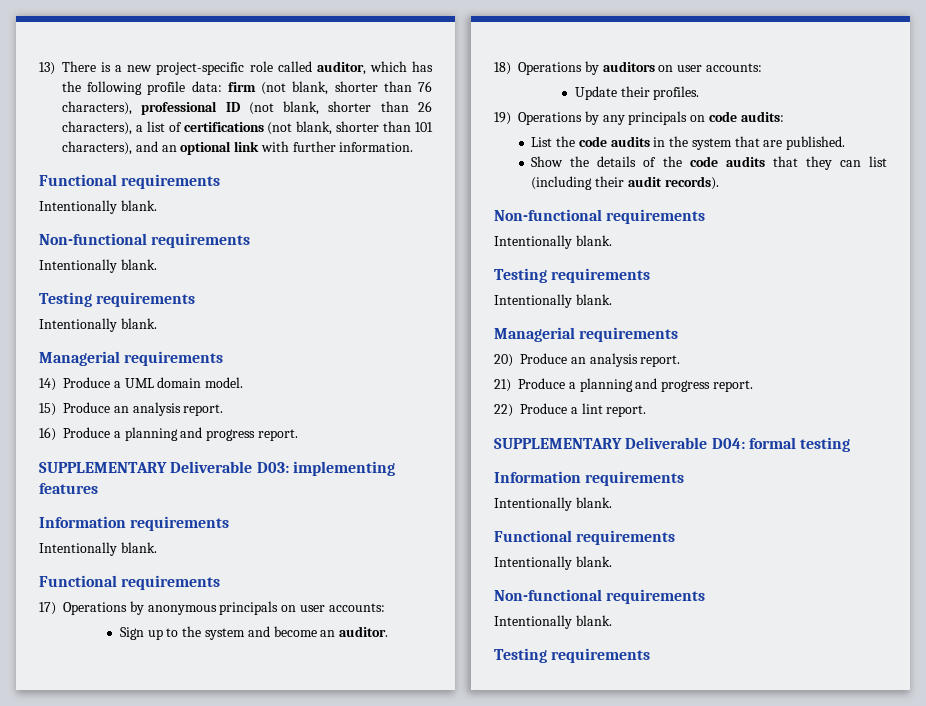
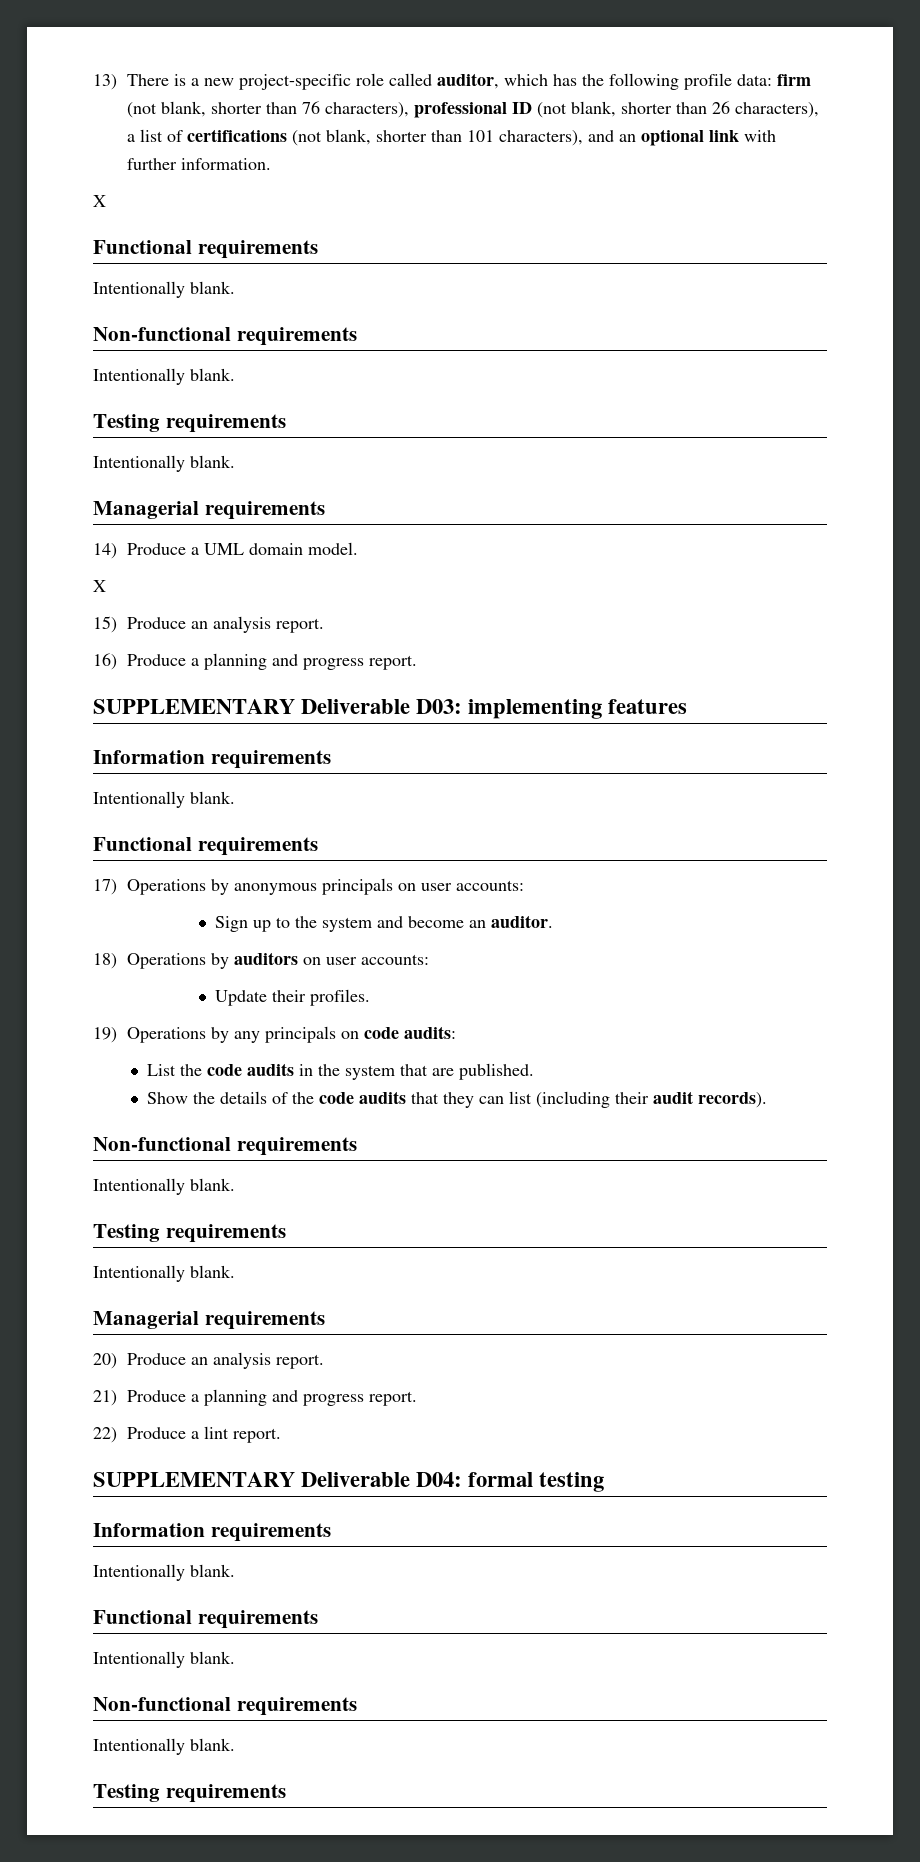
(414, 147) none -> [93,195,106,207] // X
(244, 382) none -> [93,580,106,592] // X

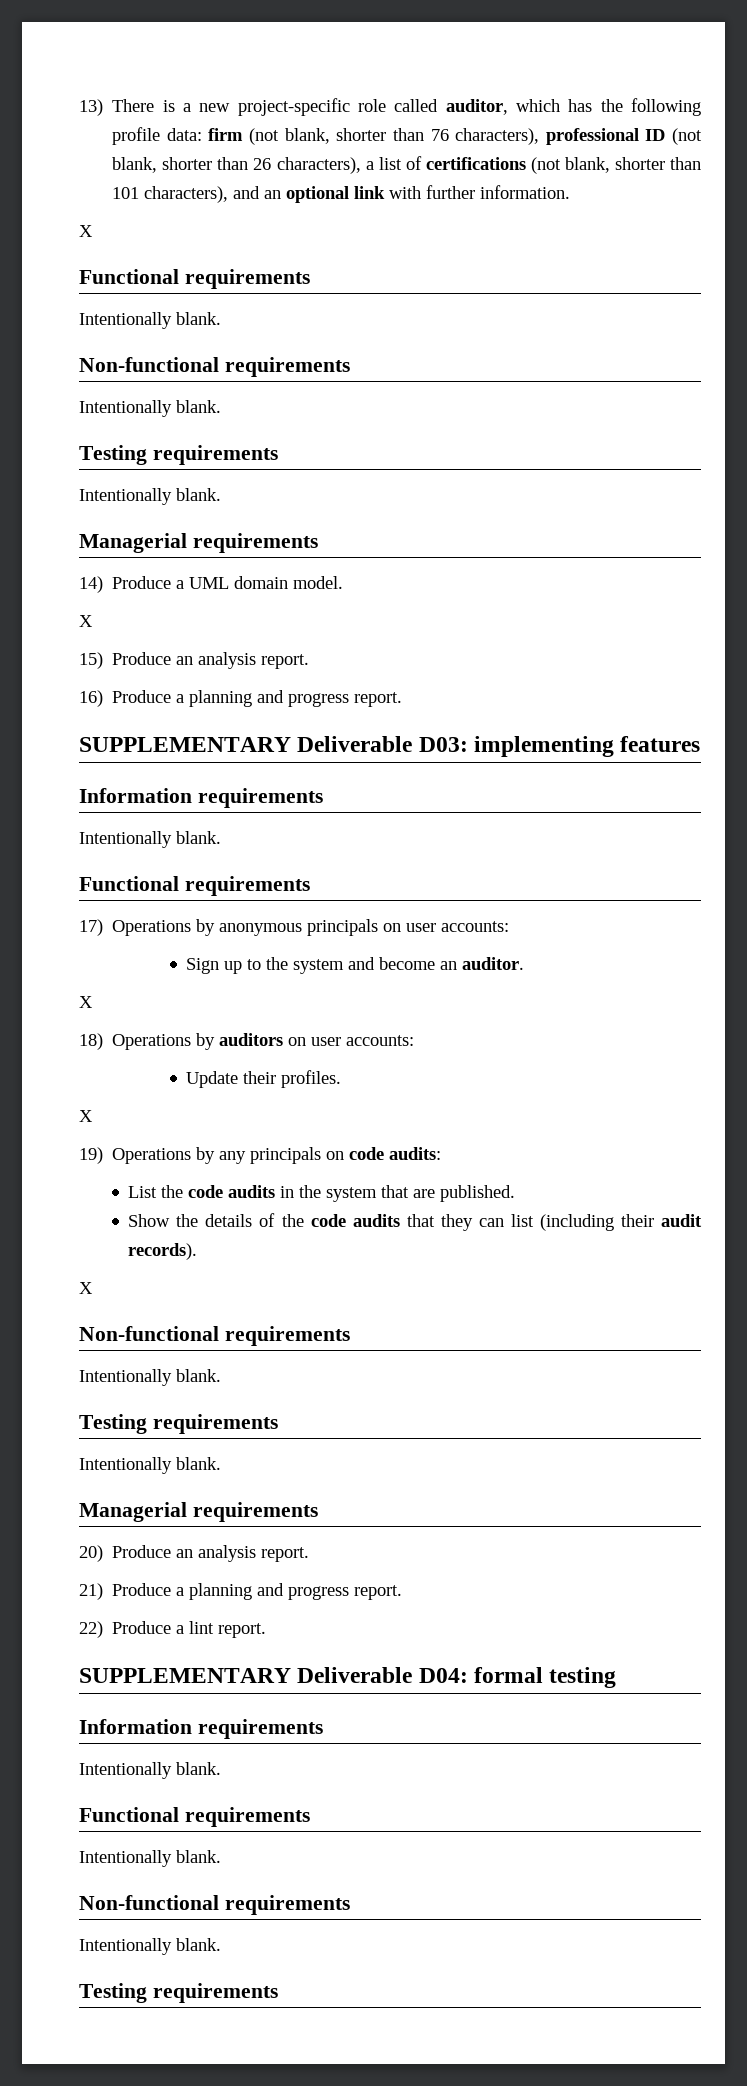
(553, 921) none -> [79,996,93,1008] // X
(370, 997) none -> [79,1110,93,1122] // X
(767, 1100) none -> [79,1282,93,1294] // X

